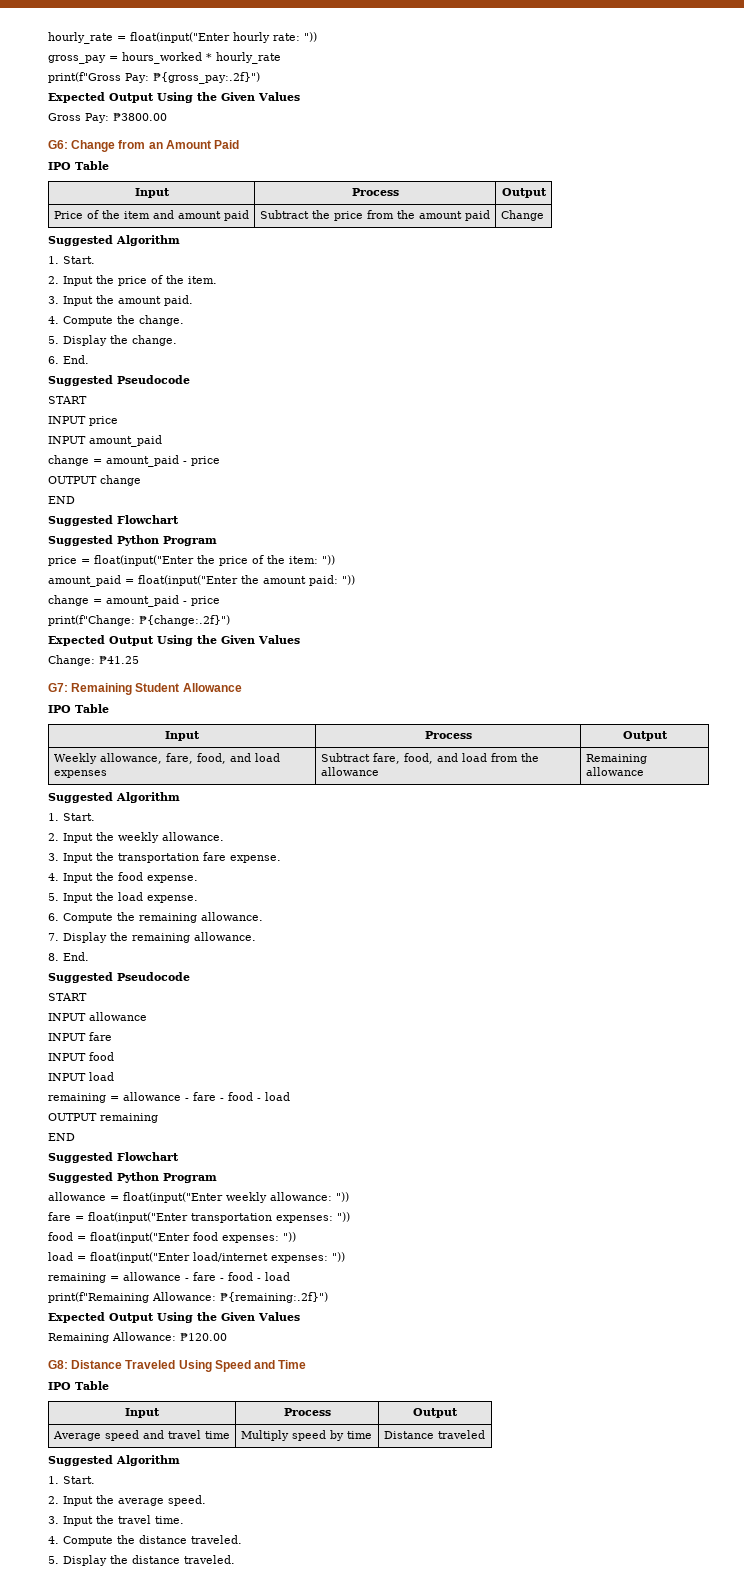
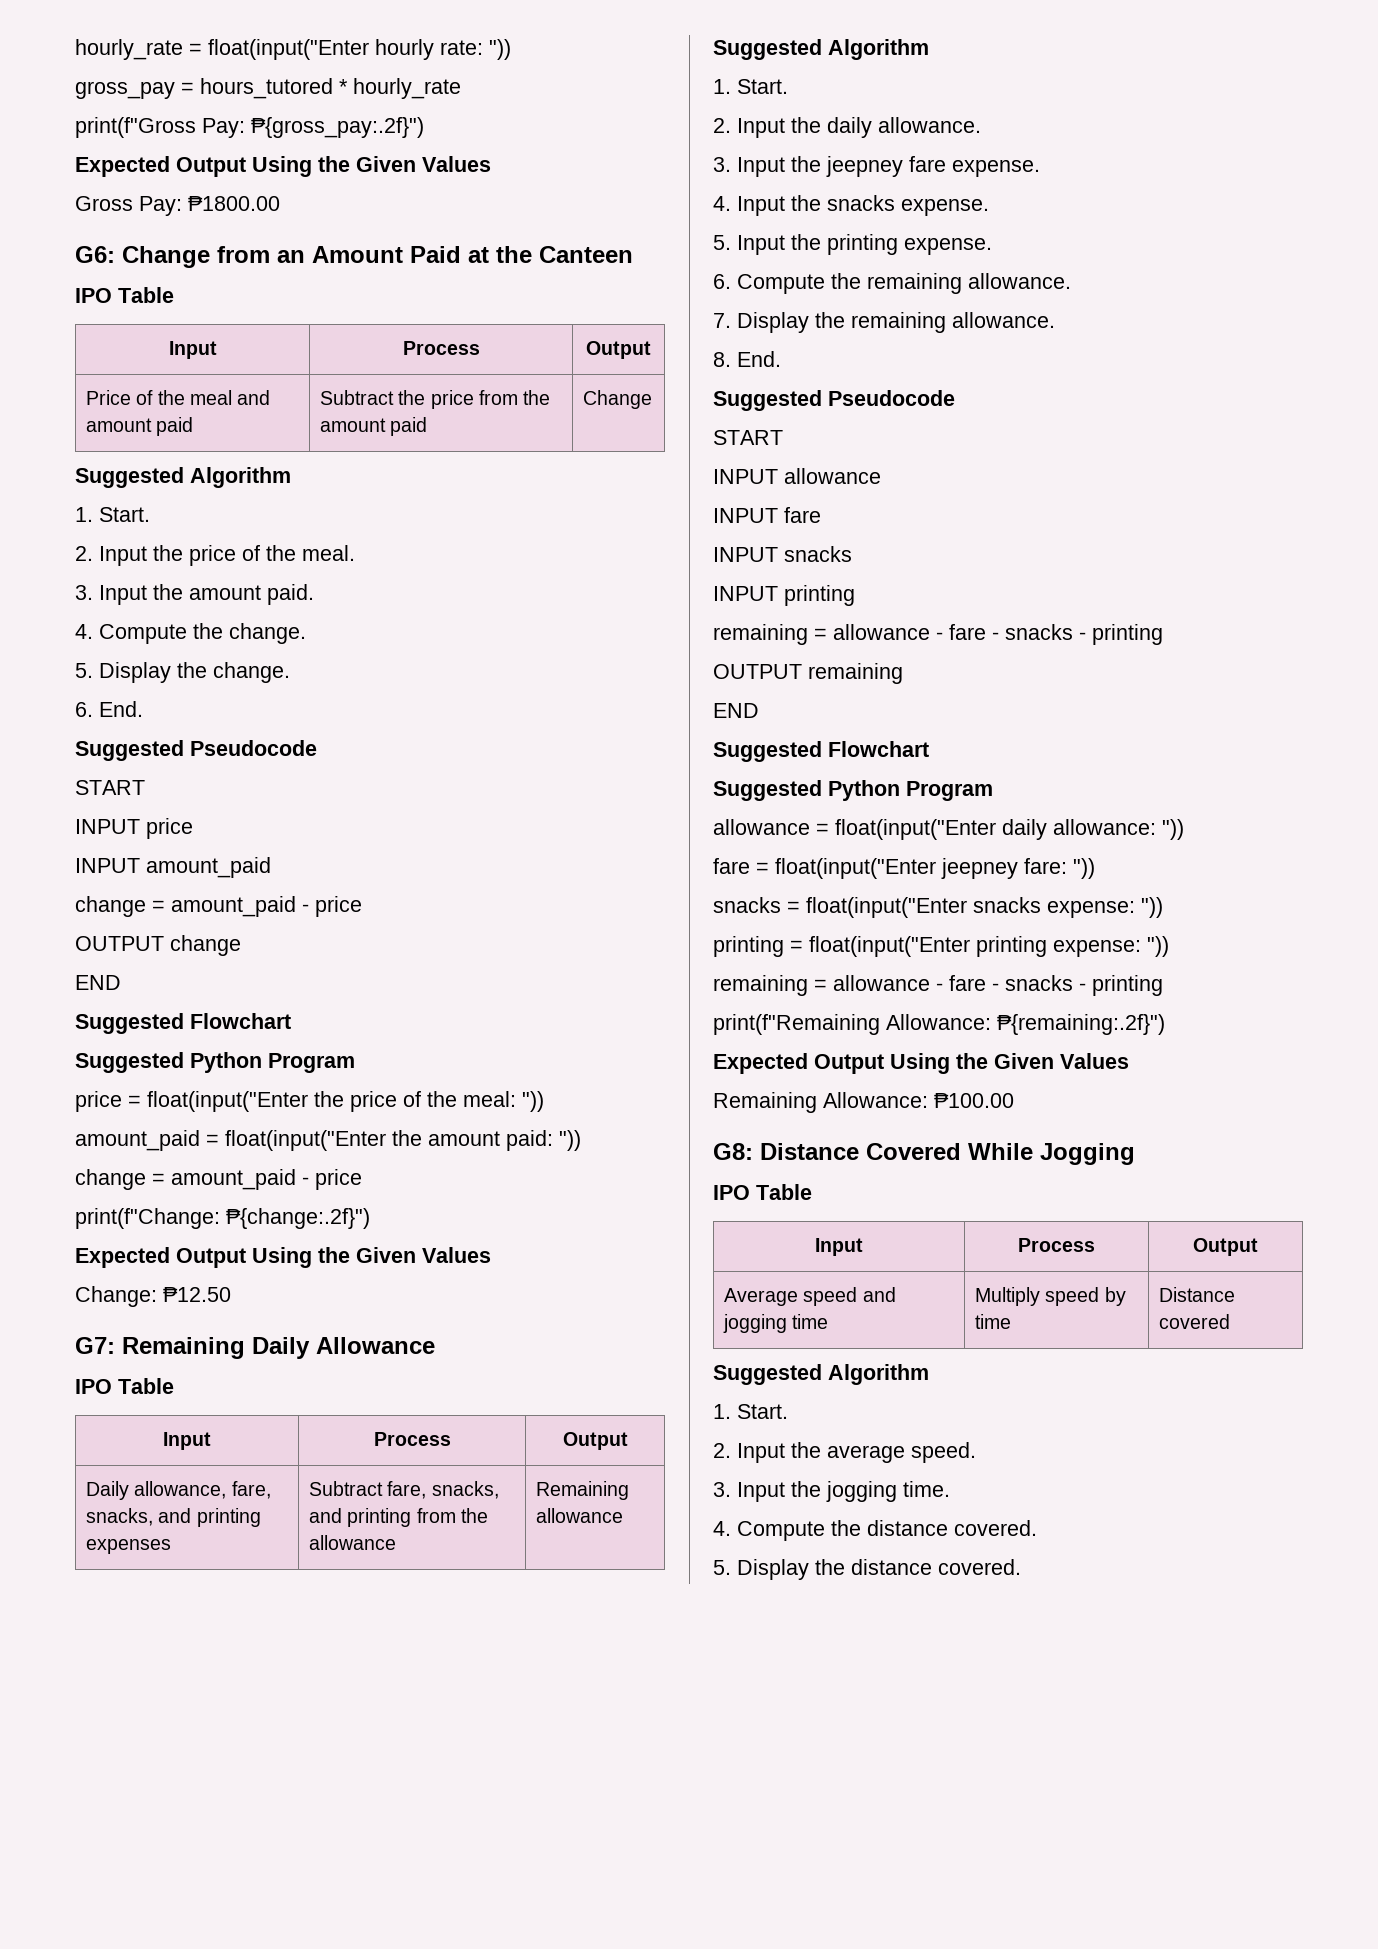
[122,52,202,64] hours_worked -> [200,78,333,99] hours_tutored
[113,112,167,121] ₱3800.00 -> [188,196,280,211] ₱1800.00
(240, 144) none -> [468,246,633,263] at the Canteen
[123,211,150,219] item -> [189,390,232,405] meal
[188,276,217,284] item. -> [302,545,355,561] meal.
[289,556,318,564] item: -> [463,1091,516,1107] meal:
[99,655,139,664] ₱41.25 -> [163,1287,231,1302] ₱12.50
[135,683,180,692] Student -> [252,1337,310,1359] Daily
[53,753,97,764] Weekly -> [85,1481,129,1500] Daily
[196,753,280,764] food, and load -> [85,1508,261,1527] snacks, and printing
[403,753,487,764] food, and load -> [431,1481,499,1499] [308,1508,412,1527] snacks, and printing
[118,832,159,843] weekly -> [827,117,872,138] daily
[118,853,199,863] transportation -> [826,156,903,177] jeepney
[118,872,143,881] food -> [827,195,895,211] snacks
[118,892,143,901] load -> [827,234,898,255] printing
[89,1052,114,1061] [48,1072,114,1081] [48,1092,290,1103] food // INPUT load // remaining = allowance - fare - food - load -> [784,546,852,562] [713,585,855,606] [713,624,1163,645] snacks // INPUT printing // remaining = allowance - fare - snacks - printing
[226,1192,267,1203] weekly -> [1002,819,1047,840] daily
[191,1212,350,1223] [48,1232,296,1243] [48,1252,328,1263] transportation expenses: ")) // food = float(input("Enter food expenses: ")) // load = float(input("Enter load/internet expenses: -> [941,858,1095,879] [713,897,1163,918] [713,936,1141,957] jeepney fare: ")) // snacks = float(input("Enter snacks expense: ")) // printing = float(input("Enter printing expense:
[228,1272,290,1281] food - load -> [1005,975,1163,996] snacks - printing
[180,1332,227,1341] ₱120.00 -> [934,1093,1014,1108] ₱100.00
[125,1360,307,1372] Traveled Using Speed and Time -> [866,1143,1135,1165] Covered While Jogging
[167,1430,201,1439] travel -> [722,1314,787,1333] jogging
[437,1430,485,1439] traveled -> [1158,1314,1230,1329] covered
[118,1515,151,1524] travel -> [826,1481,897,1502] jogging
[191,1535,242,1544] traveled. -> [954,1520,1037,1536] covered.
[184,1555,235,1564] traveled. -> [938,1559,1021,1575] covered.

